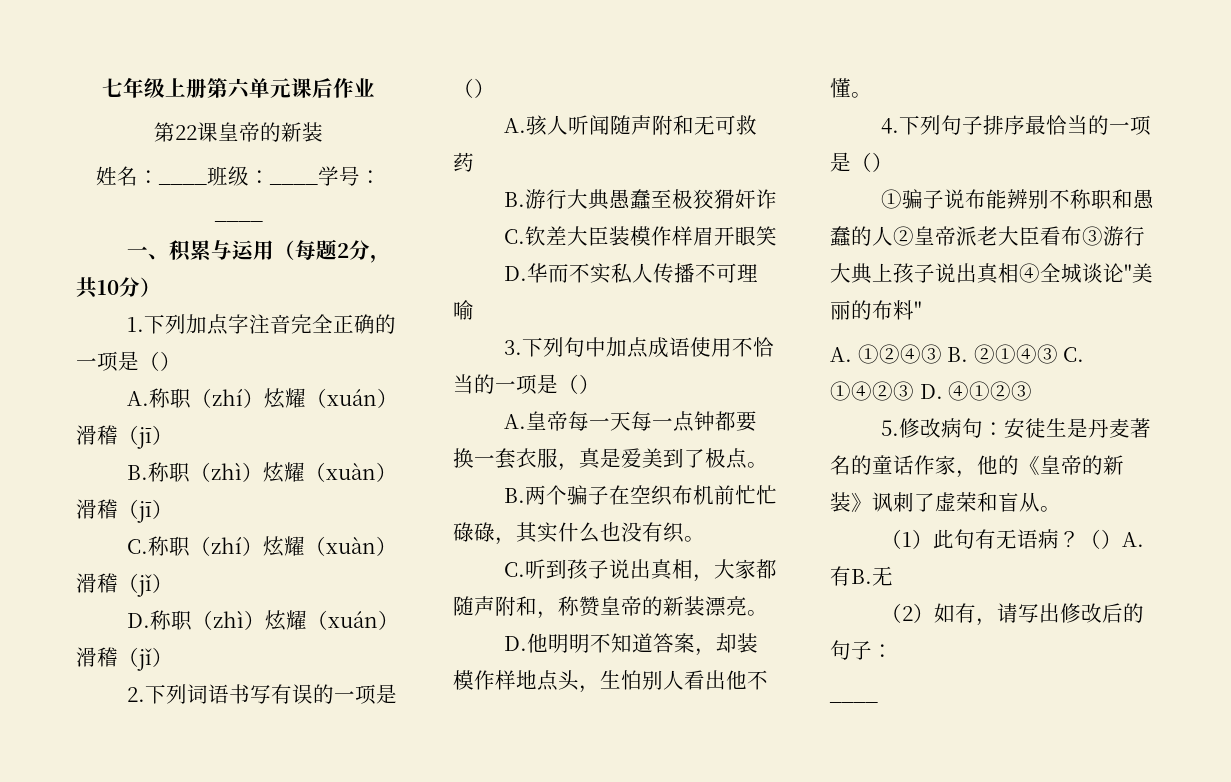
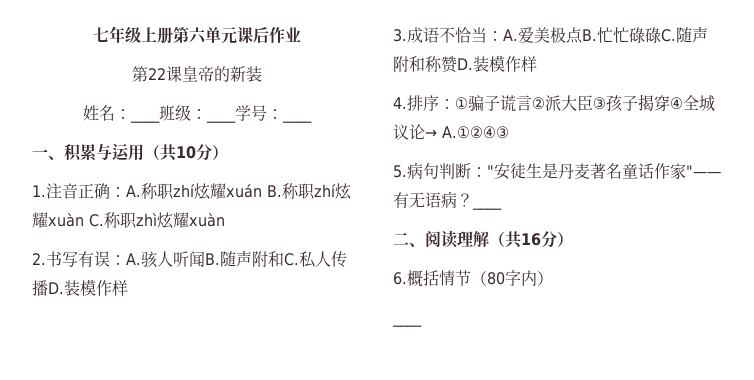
[295,239,392,263] 每题2分， -> (160, 152) none
[144,314,397,335] [76,351,181,372] [127,388,399,409] [76,425,173,449] [127,462,398,483] [76,499,173,523] [127,536,398,557] [76,573,173,597] [127,610,400,631] [76,647,173,671] [127,684,398,705] [453,78,495,98] 下列加点字注音完全正确的一项是（） // A.称职（zhí）炫耀（xuán）滑稽（jī） // B.称职（zhì）炫耀（xuàn）滑稽（jī） // C.称职（zhí）炫耀（xuàn）滑稽（jǐ） // D.称职（zhì）炫耀（xuán）滑稽（jǐ） // 2.下列词语书写有误的一项是（） // -> [46,183,352,200] [32,212,225,229] [32,251,126,267] 注音正确：A.称职zhí炫耀xuán B.称职zhí炫耀xuàn C.称职zhì炫耀xuàn // 2.书写有误：
[610,115,758,135] [453,152,474,172] [504,189,778,210] [504,226,778,246] [504,263,759,284] [453,300,474,320] [504,337,775,358] [453,374,600,395] [504,411,758,432] [453,448,768,471] [504,485,778,506] [453,522,705,545] [504,559,778,582] [453,596,768,619] [504,633,759,656] [453,670,768,693] [830,78,872,98] [881,115,1152,136] [830,152,893,172] [881,189,1155,210] [830,226,1145,247] [830,263,1153,284] [830,300,922,320] [830,344,1085,364] [830,381,1033,401] [881,418,1005,438] 随声附和无可救药 // B.游行大典愚蠢至极狡猾奸诈 // C.钦差大臣装模作样眉开眼笑 // D.华而不实私人传播不可理喻 // 3.下列句中加点成语使用不恰当的一项是（） // A.皇帝每一天每一点钟都要换一套衣服，真是爱美到了极点。 // B.两个骗子在空织布机前忙忙碌碌，其实什么也没有织。 // C.听到孩子说出真相，大家都随声附和，称赞皇帝的新装漂亮。 // D.他明明不知道答案，却装模作样地点头，生怕别人看出他不懂。 // 4.下列句子排序最恰当的一项是（） // ①骗子说布能辨别不称职和愚蠢的人②皇帝派老大臣看布③游行大典上孩子说出真相④全城谈论"美丽的布料" // A. ①②④③ B. ②①④③ C. ①④②③ D. ④①②③ // 5.修改病句： -> [205,250,347,268] [32,279,128,296] [393,26,708,44] [393,55,537,73] [393,94,715,112] [393,124,509,140] [393,162,494,180] B.随声附和C.私人传播D.装模作样 // 3.成语不恰当：A.爱美极点B.忙忙碌碌C.随声附和称赞D.装模作样 // 4.排序：①骗子谎言②派大臣③孩子揭穿④全城议论→ A.①②④③ // 5.病句判断："
[851,455,872,475] 的 -> (622, 171) none
[956,455,1124,478] [830,492,1061,512] [881,529,1145,549] [830,566,893,586] [881,603,1145,626] [830,640,893,660] ，他的《皇帝的新装》讽刺了虚荣和盲从。 // （1）此句有无语病？（）A.有B.无 // （2）如有，请写出修改后的句子： -> [686,165,721,177] [393,191,502,210] [393,230,573,248] [393,270,553,287] "——有无语病？____ // 二、阅读理解（共16分） // 6.概括情节（80字内）

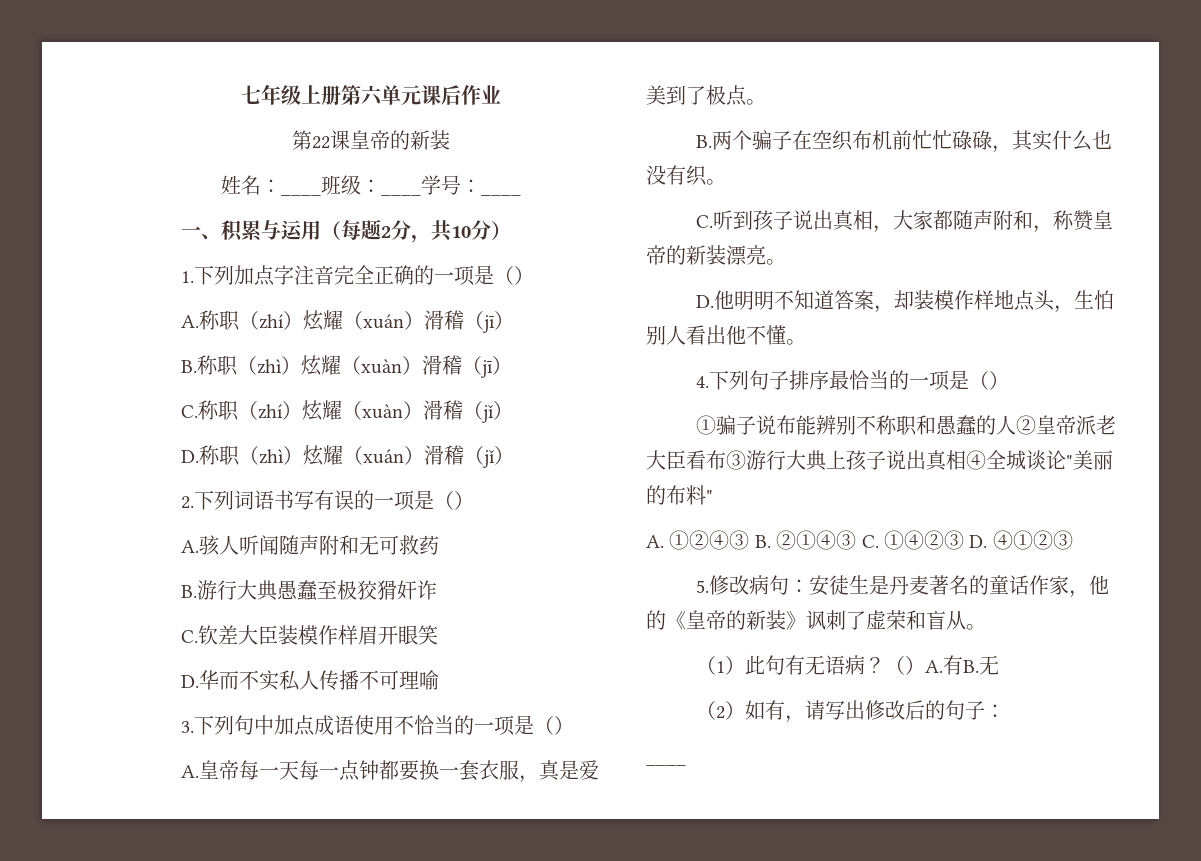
(160, 152) none -> [341,219,432,243] 每题2分，
[46,183,352,200] [32,212,225,229] [32,251,126,267] 注音正确：A.称职zhí炫耀xuán B.称职zhí炫耀xuàn C.称职zhì炫耀xuàn // 2.书写有误： -> [194,265,535,286] [181,310,515,333] [181,355,513,378] [181,400,514,423] [181,445,515,468] [181,490,475,511] 下列加点字注音完全正确的一项是（） // A.称职（zhí）炫耀（xuán）滑稽（jī） // B.称职（zhì）炫耀（xuàn）滑稽（jī） // C.称职（zhí）炫耀（xuàn）滑稽（jǐ） // D.称职（zhì）炫耀（xuán）滑稽（jǐ） // 2.下列词语书写有误的一项是（） //
[205,250,347,268] [32,279,128,296] [393,26,708,44] [393,55,537,73] [393,94,715,112] [393,124,509,140] [393,162,494,180] B.随声附和C.私人传播D.装模作样 // 3.成语不恰当：A.爱美极点B.忙忙碌碌C.随声附和称赞D.装模作样 // 4.排序：①骗子谎言②派大臣③孩子揭穿④全城议论→ A.①②④③ // 5.病句判断：" -> [279,535,440,555] [181,580,438,601] [181,625,439,645] [181,670,440,691] [181,715,575,736] [181,760,600,783] [646,85,766,106] [696,130,1113,153] [646,165,726,186] [696,210,1114,233] [646,245,786,265] [696,290,1115,313] [646,325,806,345] [696,370,1010,391] [696,415,1117,436] [646,450,1113,471] [646,485,713,505] [646,530,1073,550] [696,575,810,595] 随声附和无可救药 // B.游行大典愚蠢至极狡猾奸诈 // C.钦差大臣装模作样眉开眼笑 // D.华而不实私人传播不可理喻 // 3.下列句中加点成语使用不恰当的一项是（） // A.皇帝每一天每一点钟都要换一套衣服，真是爱美到了极点。 // B.两个骗子在空织布机前忙忙碌碌，其实什么也没有织。 // C.听到孩子说出真相，大家都随声附和，称赞皇帝的新装漂亮。 // D.他明明不知道答案，却装模作样地点头，生怕别人看出他不懂。 // 4.下列句子排序最恰当的一项是（） // ①骗子说布能辨别不称职和愚蠢的人②皇帝派老大臣看布③游行大典上孩子说出真相④全城谈论"美丽的布料" // A. ①②④③ B. ②①④③ C. ①④②③ D. ④①②③ // 5.修改病句：
(622, 171) none -> [969,575,990,595] 的
[686,165,721,177] [393,191,502,210] [393,230,573,248] [393,270,553,287] "——有无语病？____ // 二、阅读理解（共16分） // 6.概括情节（80字内） -> [1069,575,1110,598] [646,610,986,630] [696,655,1000,675] [696,700,1006,723] ，他的《皇帝的新装》讽刺了虚荣和盲从。 // （1）此句有无语病？（）A.有B.无 // （2）如有，请写出修改后的句子：

